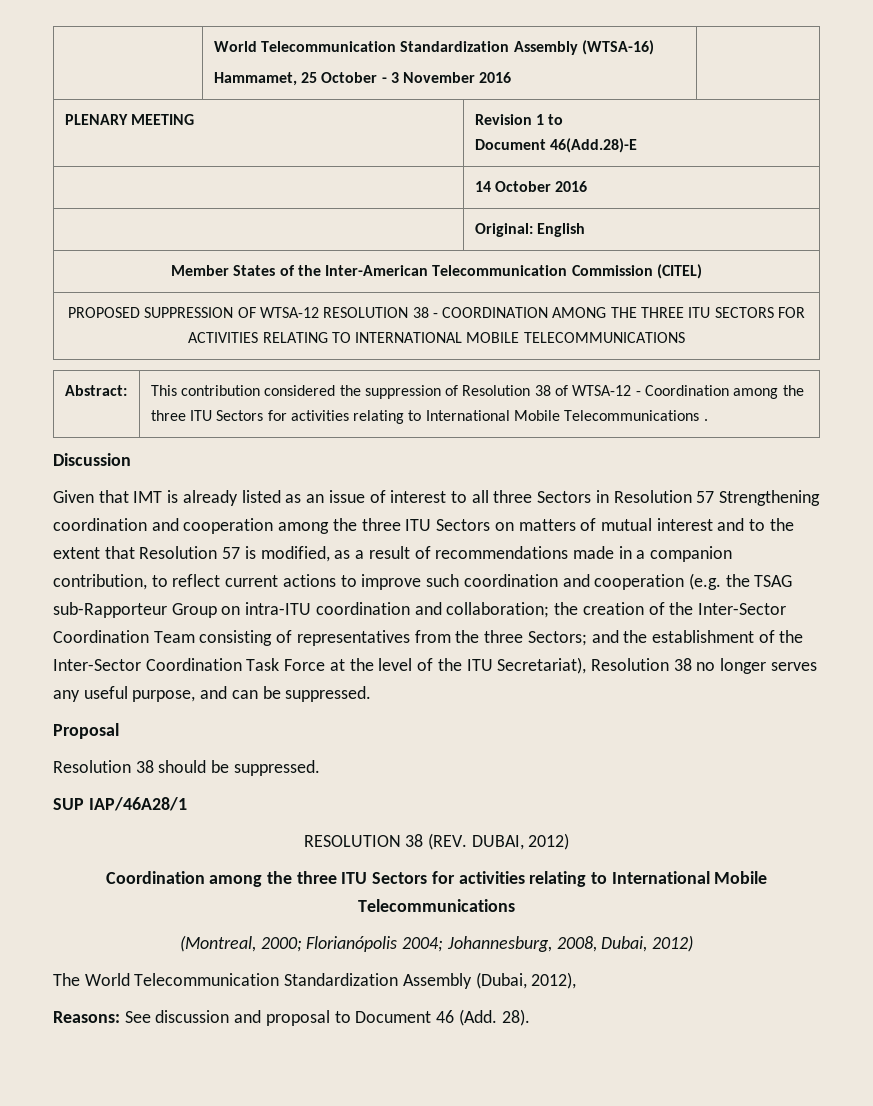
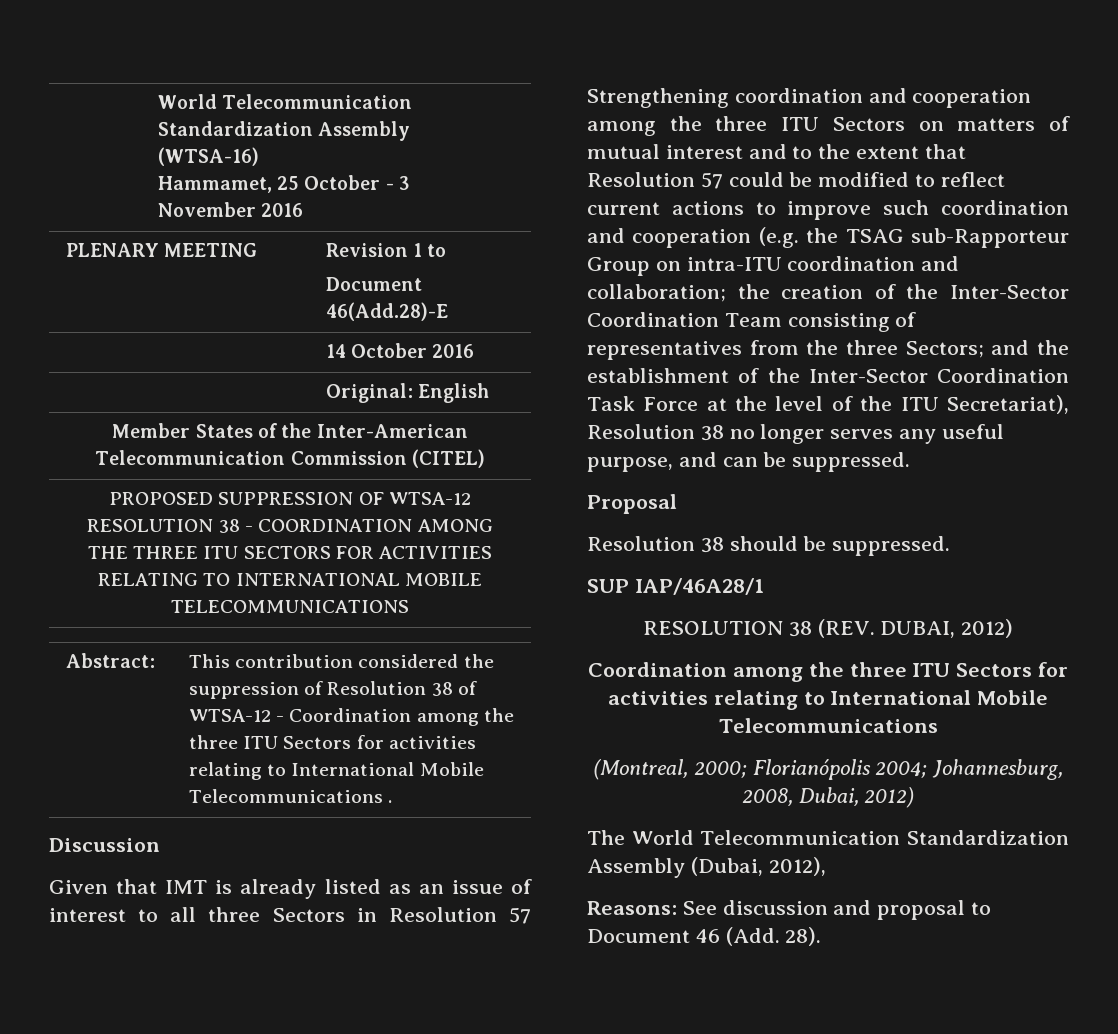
[244,546,733,562] [53,574,147,590] is modified, as a result of recommendations made in a companion contribution, -> [728,172,910,187] could be modified

